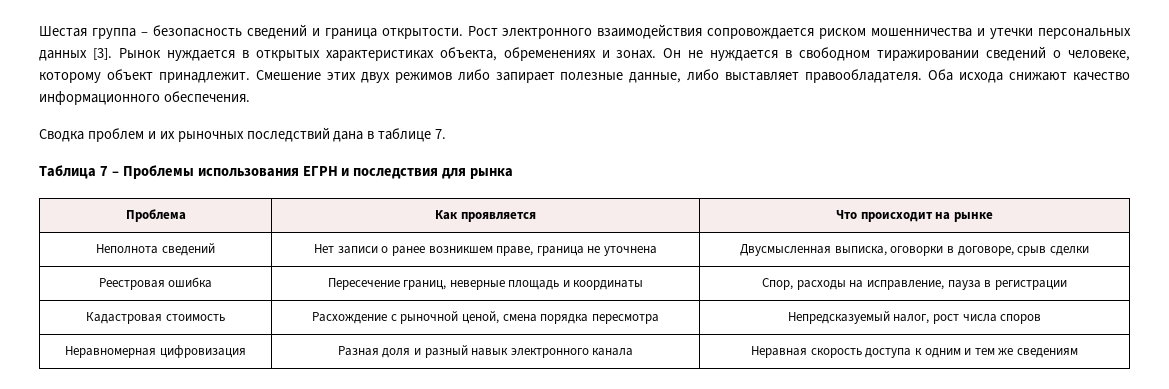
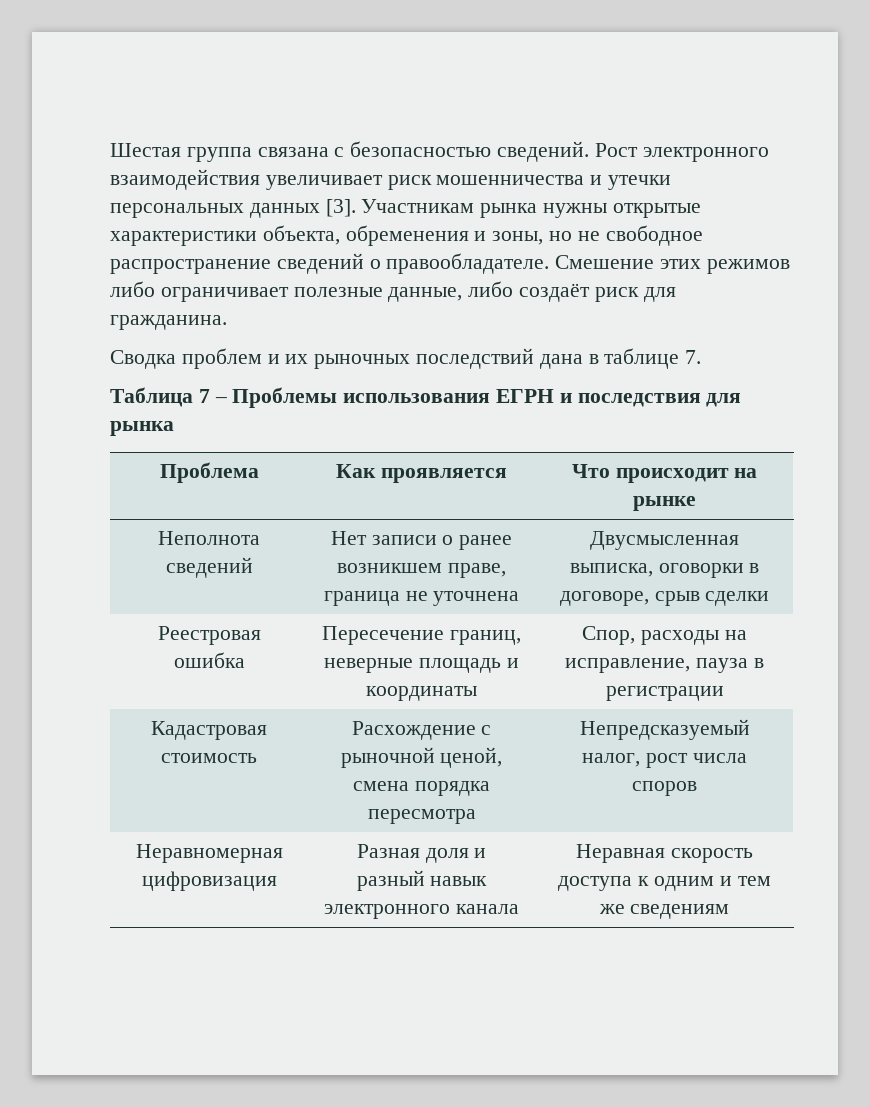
[140,24,463,39] – безопасность сведений и граница открытости. -> [257,141,590,162] связана с безопасностью сведений.
[707,28,867,39] сопровождается риском -> [265,175,432,190] увеличивает риск
[118,46,1130,61] [39,69,250,83] Рынок нуждается в открытых характеристиках объекта, обременениях и зонах. Он не нуждается в свободном тиражировании сведений о человеке, которому объект принадлежит. -> [361,199,701,218] [110,225,703,246] [110,253,550,274] Участникам рынка нужны открытые характеристики объекта, обременения и зоны, но не свободное распространение сведений о правообладателе.
[360,72,390,83] двух -> (702, 264) none
[495,72,555,83] запирает -> [160,287,289,302] ограничивает
[725,69,1131,83] [39,91,250,105] выставляет правообладателя. Оба исхода снижают качество информационного обеспечения. -> [519,283,676,302] [110,315,227,330] создаёт риск для гражданина.

